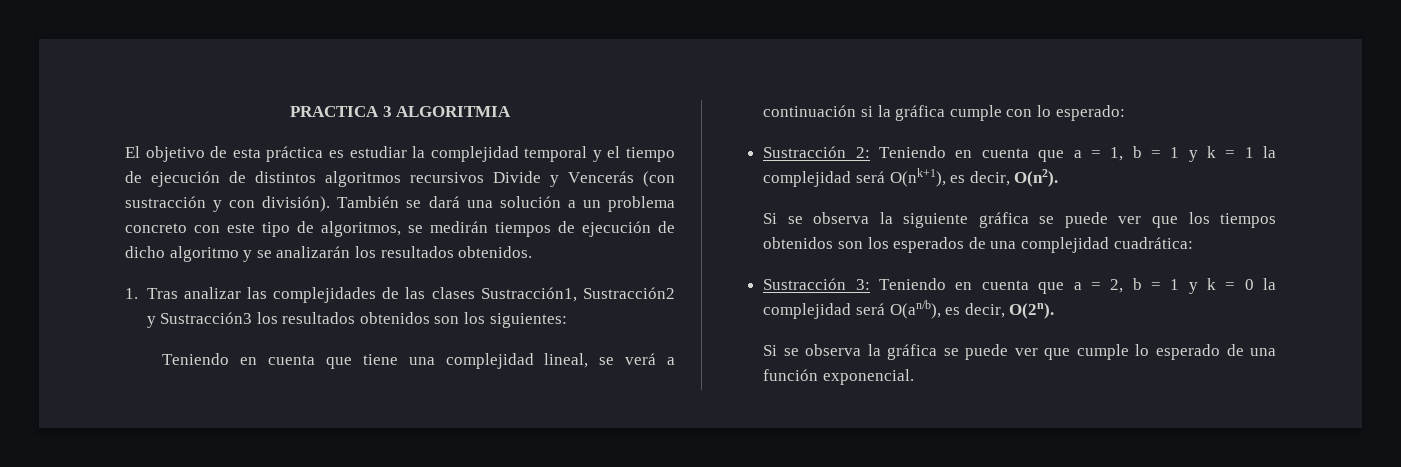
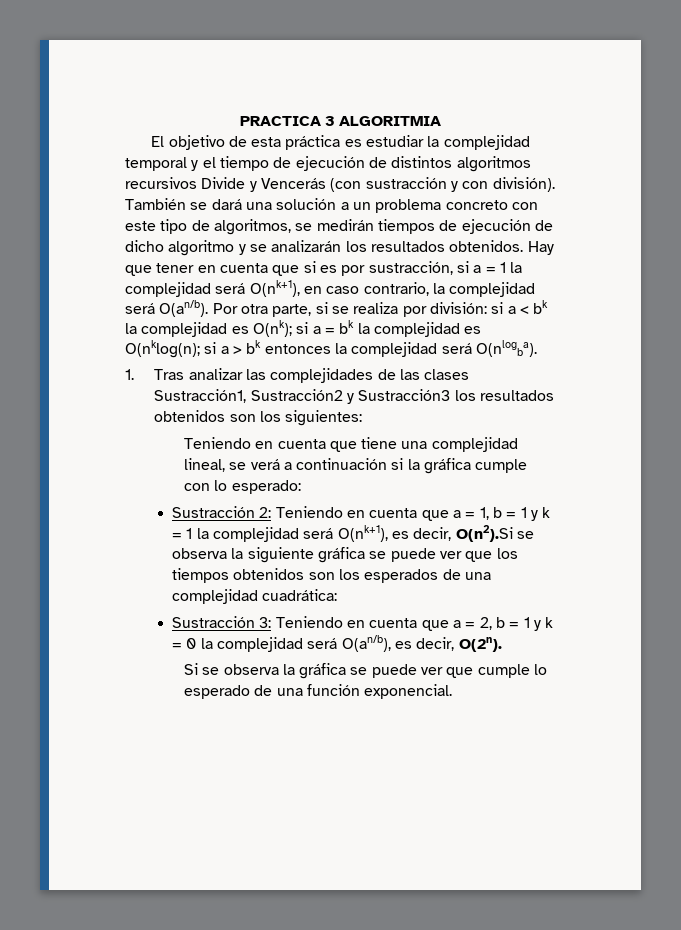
(533, 252) none -> [527,241,554,255] [125,261,523,276] [125,280,536,297] [125,300,549,317] [125,320,482,337] [125,340,537,358] Hay que tener en cuenta que si es por sustracción, si a = 1 la complejidad será O(nk+1), en caso contrario, la complejidad será O(an/b). Por otra parte, si se realiza por división: si a < bk la complejidad es O(nk); si a = bk la complejidad es O(nklog(n); si a > bk entonces la complejidad será O(nlogba).
[1014,169,1059,187] [763,213,778,224] O(n2). // Si -> [455,525,513,542] O(n2).Si

